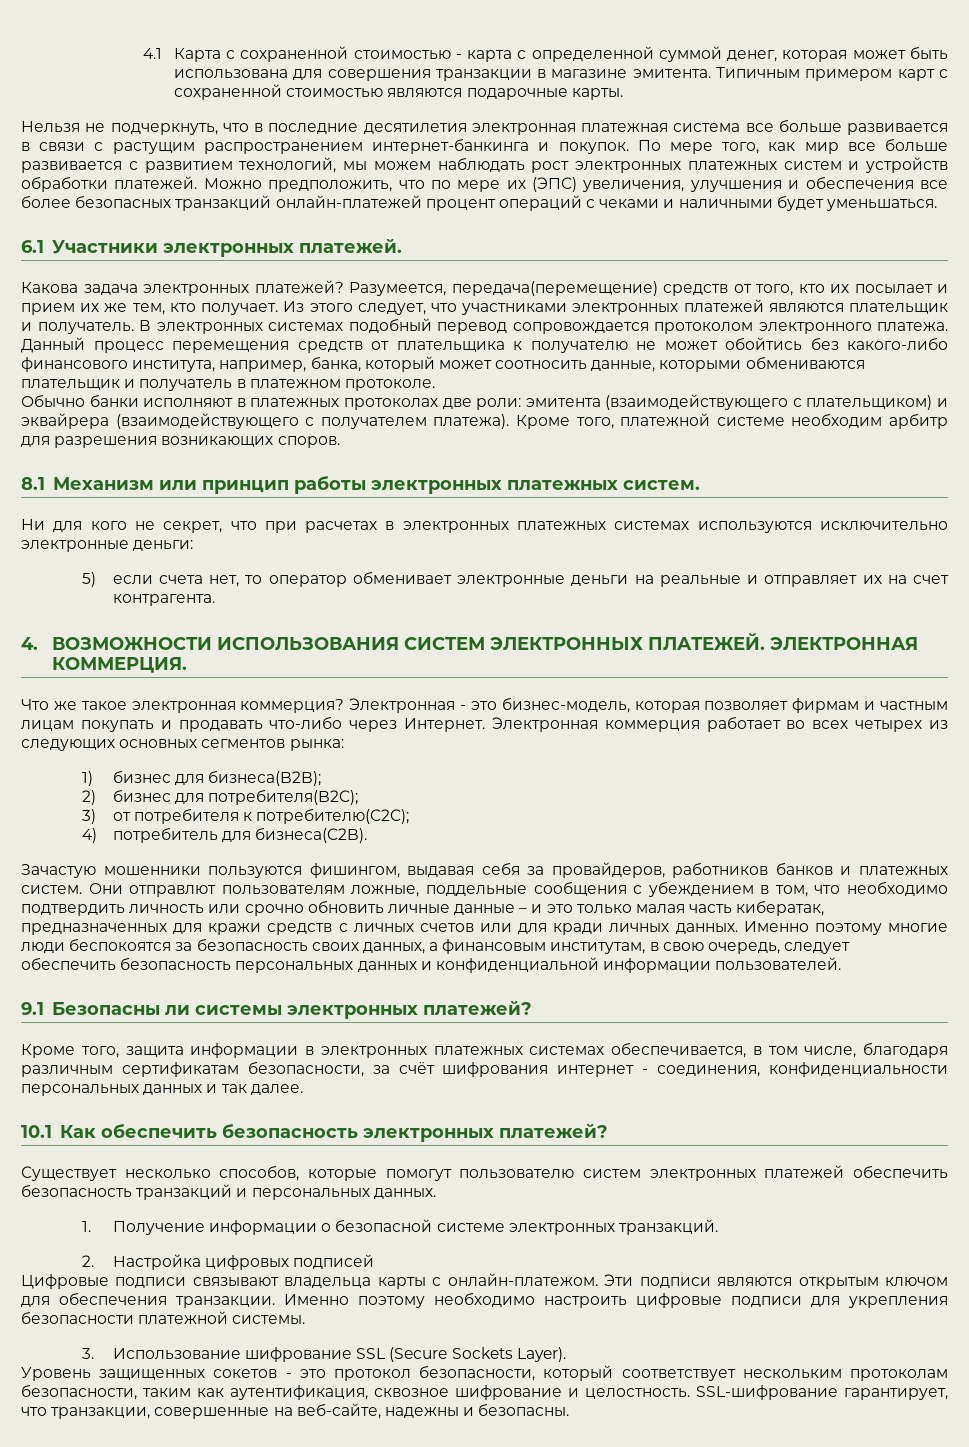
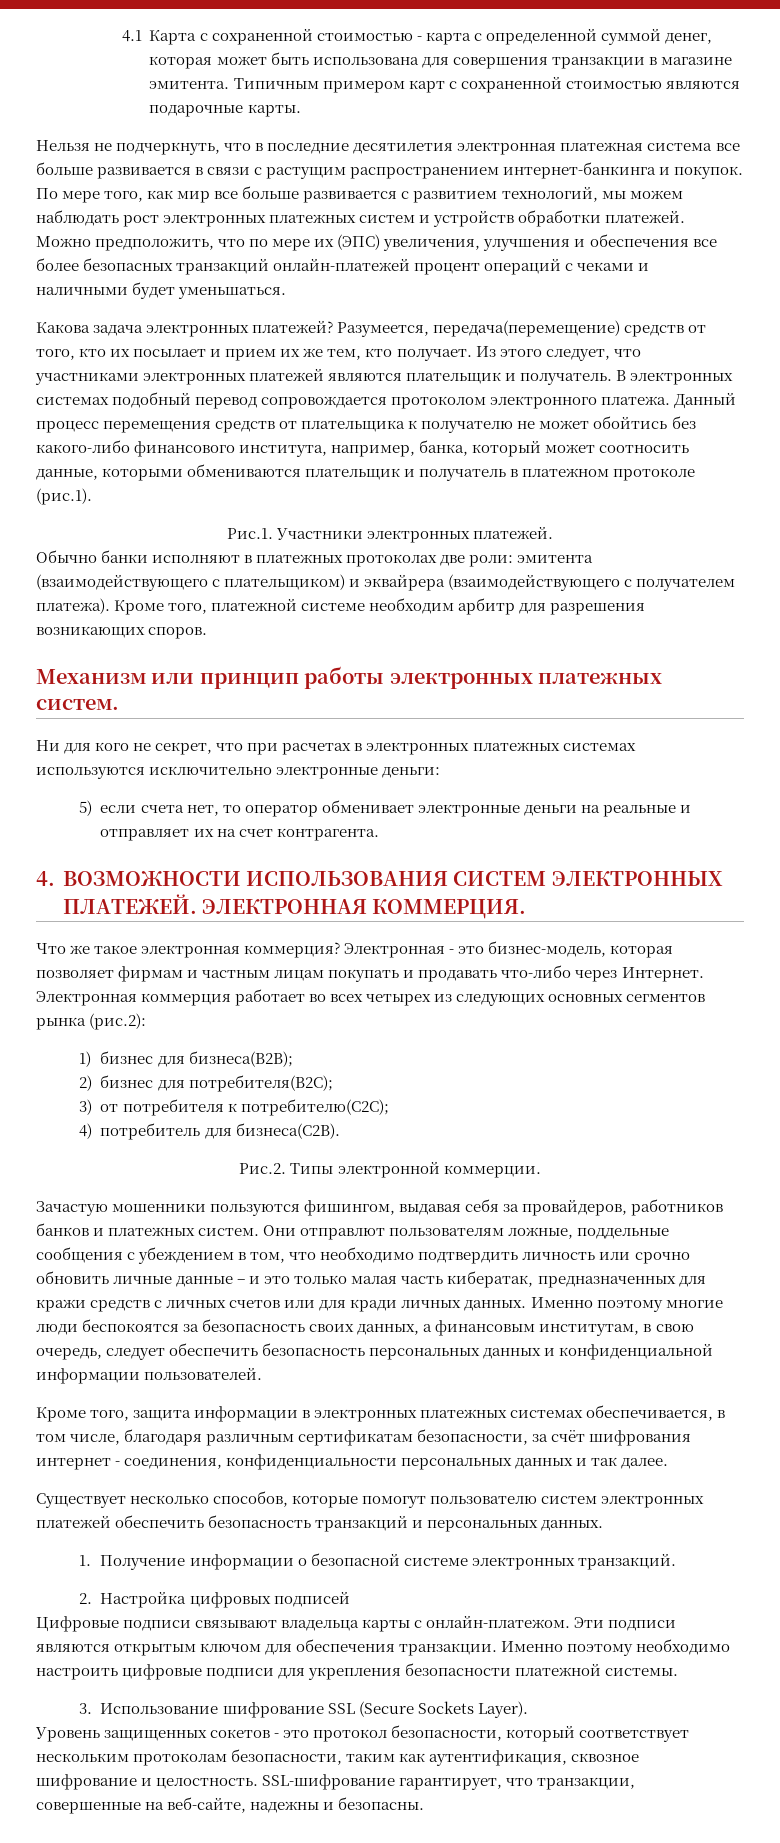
[21,239,402,257] // 6.1 Участники электронных платежей. -> (287, 293) none
[344,379,435,391] протоколе. -> [613,468,696,481] [36,488,92,505] [226,526,554,543] протоколе (рис.1). // Рис.1. Участники электронных платежей.
[21,477,45,490] 8.1 -> (208, 633) none
[289,739,344,751] рынка: -> [36,1013,147,1030] рынка (рис.2):
(368, 835) none -> [239,1161,541,1178] // Рис.2. Типы электронной коммерции.
[21,1001,532,1019] // 9.1 Безопасны ли системы электронных платежей? -> (263, 1373) none
[21,1124,608,1142] // 10.1 Как обеспечить безопасность электронных платежей? -> (669, 1463) none

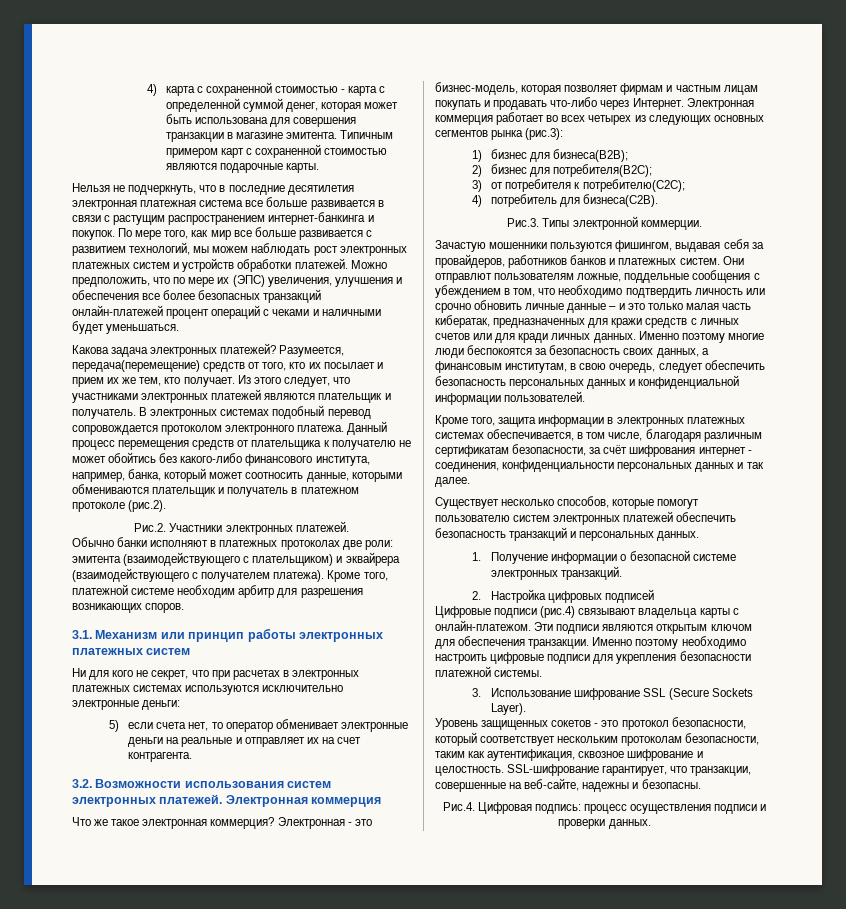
[121,30,197,45] 4.1 Карта -> [146,84,195,96] 4) карта
[36,488,92,505] [226,528,273,539] (рис.1). // Рис.1. -> [128,500,167,512] [134,523,167,532] (рис.2). // Рис.2.
(208, 633) none -> [72,630,92,639] 3.1.
[36,699,119,710] систем. -> [146,648,191,655] систем
[36,871,723,886] [62,894,527,919] 4. ВОЗМОЖНОСТИ ИСПОЛЬЗОВАНИЯ СИСТЕМ ЭЛЕКТРОННЫХ ПЛАТЕЖЕЙ. ЭЛЕКТРОННАЯ КОММЕРЦИЯ. -> [72,779,332,788] [72,794,382,807] 3.2. Возможности использования систем электронных платежей. Электронная коммерция
[89,1013,147,1030] (рис.2): -> [525,128,564,140] (рис.3):
[239,1163,287,1174] Рис.2. -> [507,218,540,227] Рис.3.
(192, 1625) none -> [540,606,576,618] (рис.4)
(425, 1803) none -> [442,802,767,814] [558,819,651,829] // Рис.4. Цифровая подпись: процесс осуществления подписи и проверки данных.

